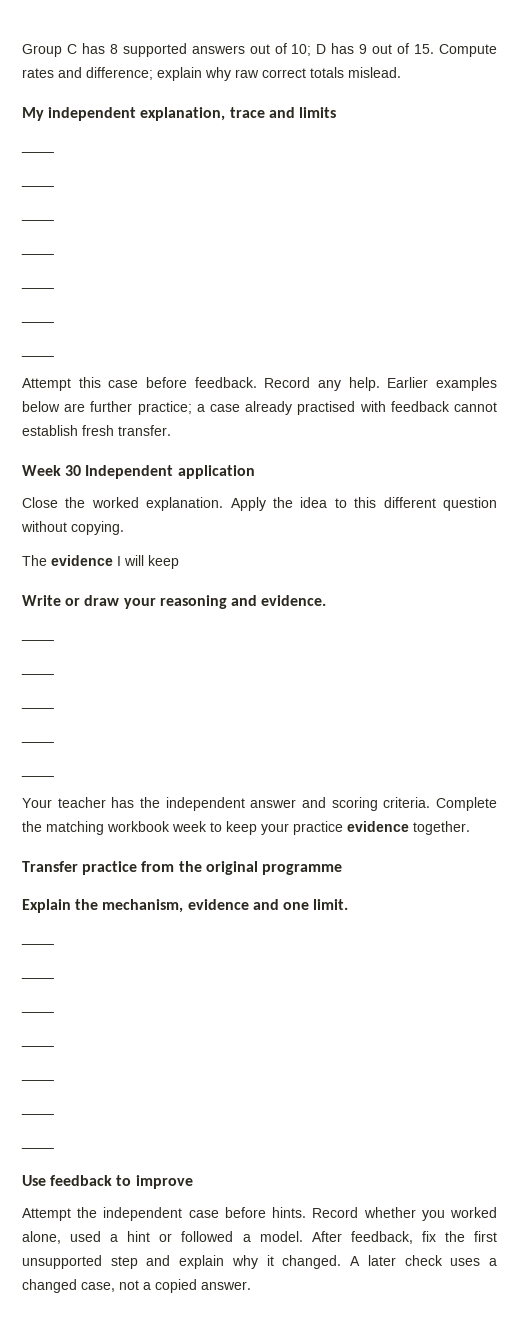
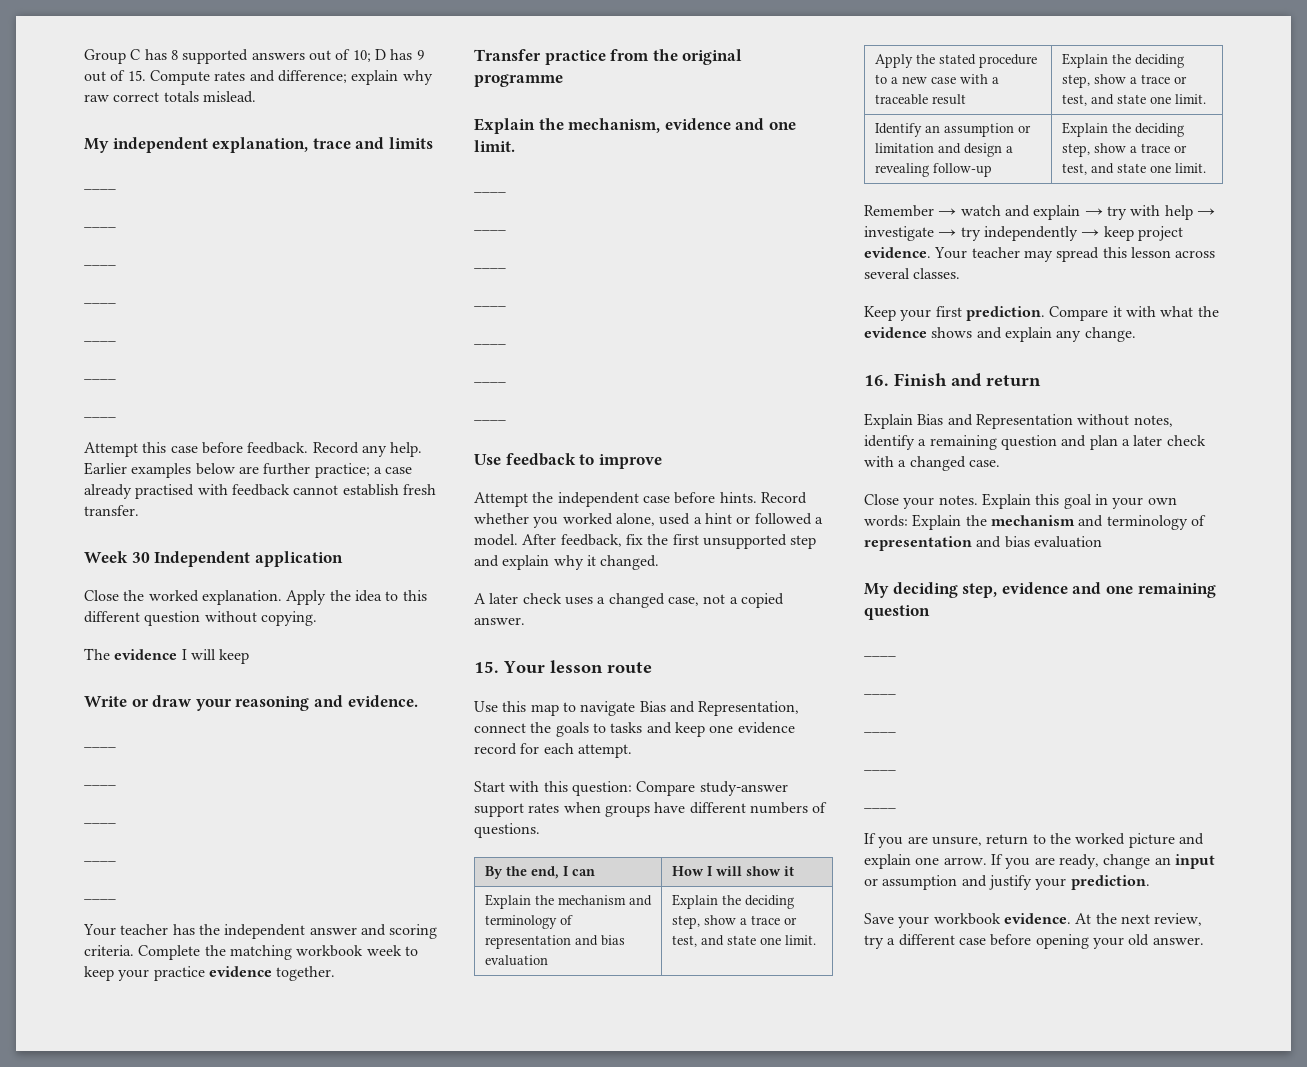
(342, 1262) none -> (660, 562) //
(251, 1285) none -> [474,660,652,674] [474,701,800,716] [474,722,795,737] [474,743,632,758] [474,781,788,796] [474,802,828,817] [474,823,540,838] [484,866,595,879] [671,866,794,876] [484,894,652,909] [484,915,573,929] [484,935,625,949] [484,955,548,966] [671,894,794,909] [671,915,797,929] [671,935,816,947] [874,54,1037,68] [874,74,999,84] [874,94,966,105] [1061,53,1184,68] [1061,74,1187,88] [1061,94,1206,106] [874,123,1031,137] [874,143,1013,157] [874,163,992,177] [1061,122,1184,137] [1061,143,1187,157] [1061,163,1206,175] [864,205,1215,220] [864,226,1183,241] [864,247,1216,262] [864,268,961,279] [864,306,1219,321] [864,327,1136,342] [864,373,1041,387] [864,413,1173,429] [864,435,1206,450] [864,456,1000,471] [864,493,1177,509] [864,514,1206,530] [864,536,1102,551] [864,582,1216,598] [864,605,930,620] [864,654,896,657] [864,692,896,695] [864,730,896,733] [864,768,896,771] [864,806,896,809] [864,833,1204,848] [864,854,1215,869] [864,875,1150,890] [864,913,1203,928] [864,934,1204,949] // 15. Your lesson route // Use this map to navigate Bias and Representation, connect the goals to tasks and keep one evidence record for each attempt. // Start with this question: Compare study-answer support rates when groups have different numbers of questions. // By the end, I can | How I will show it // Explain the mechanism and terminology of representation and bias evaluation | Explain the deciding step, show a trace or test, and state one limit. // Apply the stated procedure to a new case with a traceable result | Explain the deciding step, show a trace or test, and state one limit. // Identify an assumption or limitation and design a revealing follow-up | Explain the deciding step, show a trace or test, and state one limit. // Remember → watch and explain → try with help → investigate → try independently → keep project evidence. Your teacher may spread this lesson across several classes. // Keep your first prediction. Compare it with what the evidence shows and explain any change. // 16. Finish and return // Explain Bias and Representation without notes, identify a remaining question and plan a later check with a changed case. // Close your notes. Explain this goal in your own words: Explain the mechanism and terminology of representation and bias evaluation // My deciding step, evidence and one remaining question // ____ // ____ // ____ // ____ // ____ // If you are unsure, return to the worked picture and explain one arrow. If you are ready, change an input or assumption and justify your prediction. // Save your workbook evidence. At the next review, try a different case before opening your old answer.

